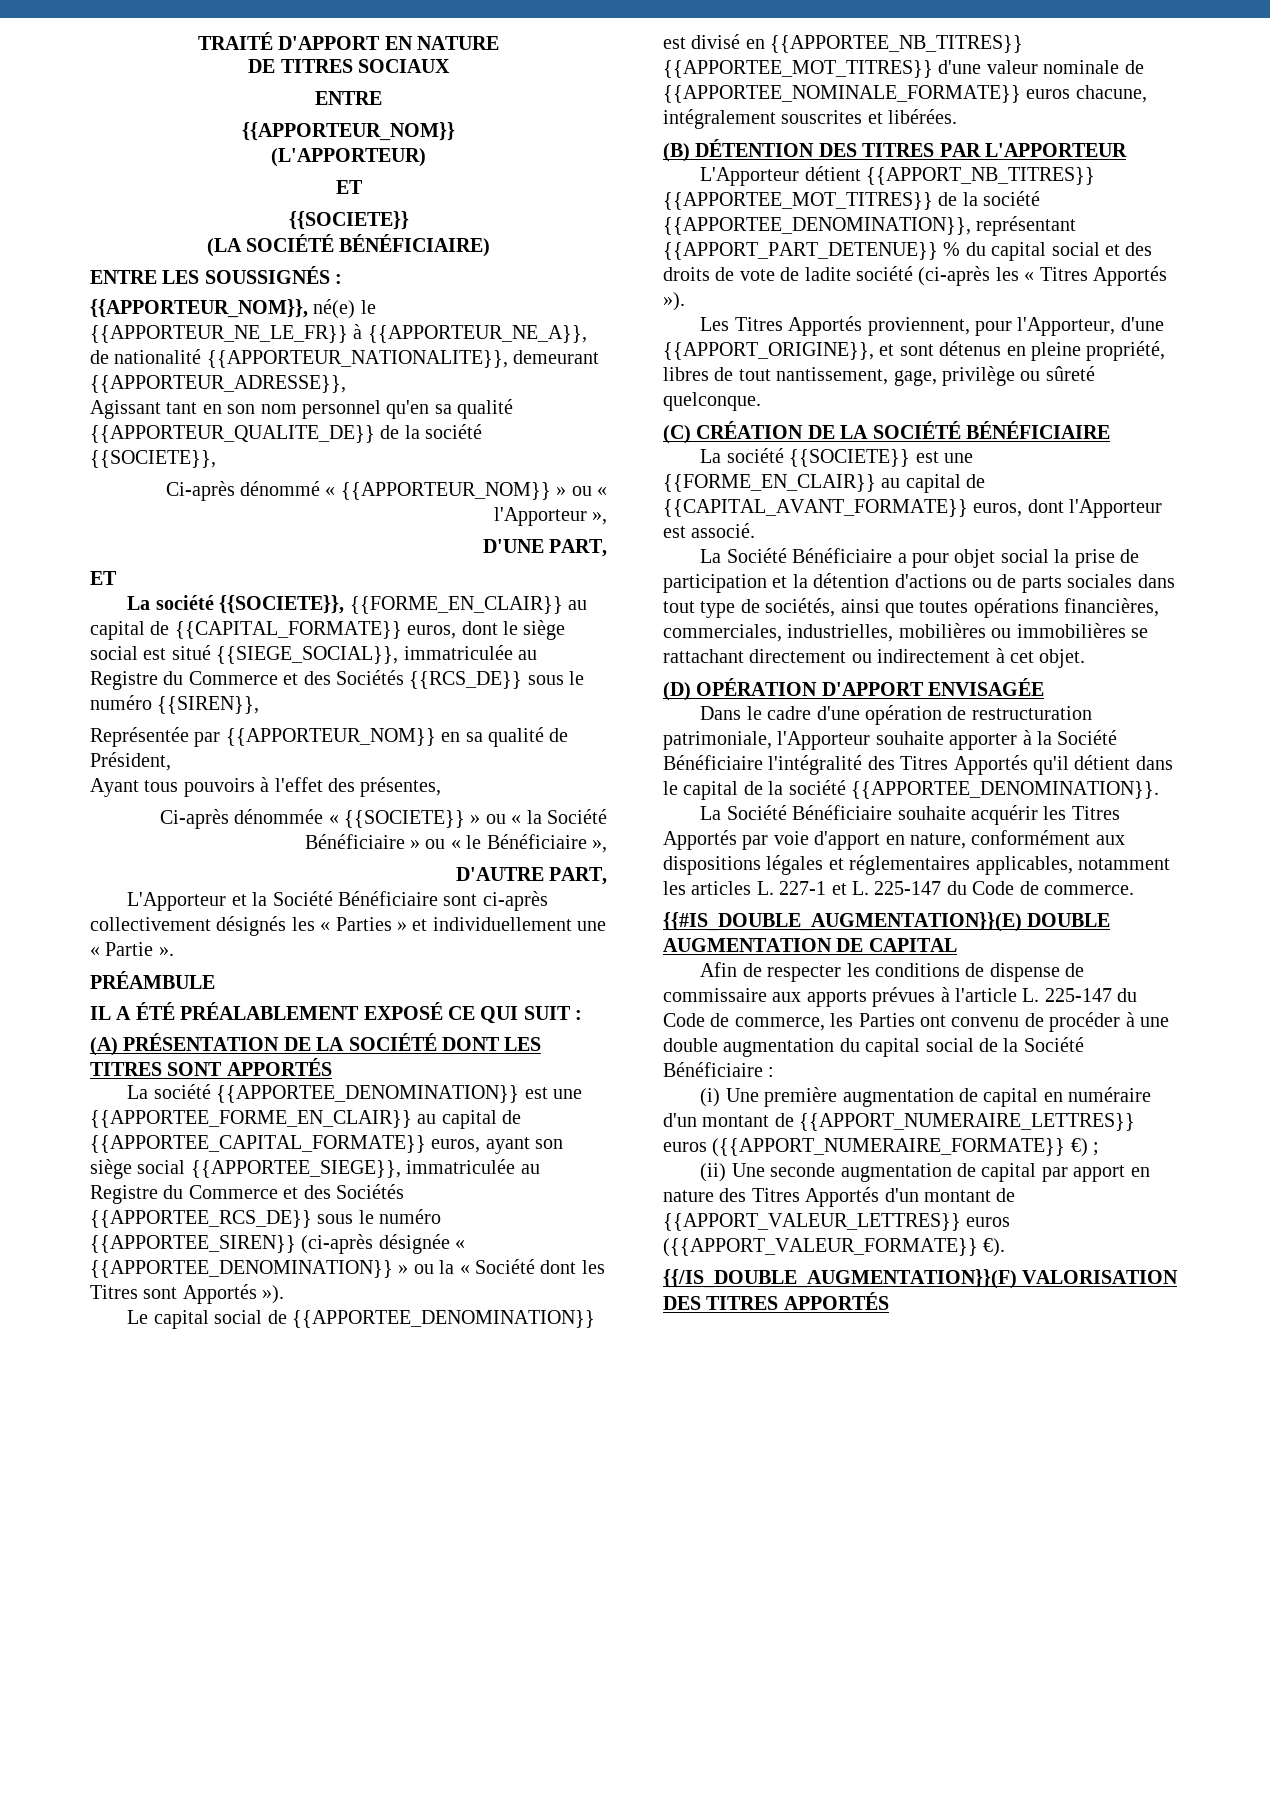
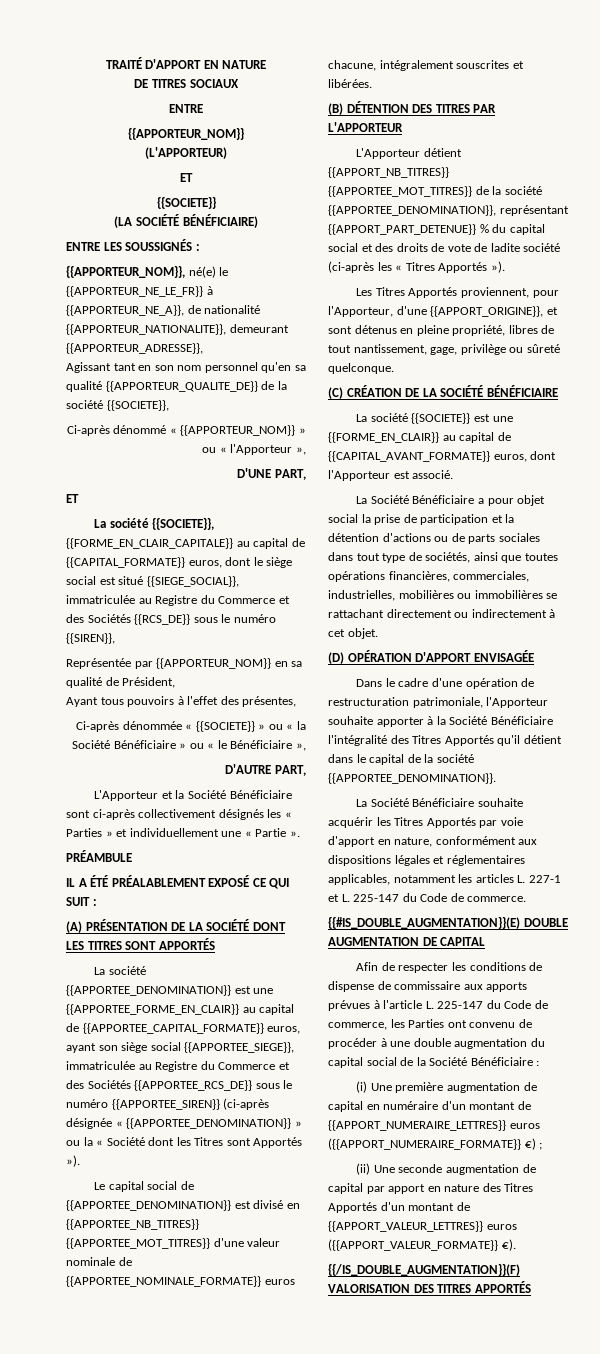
[349,596,563,614] {{FORME_EN_CLAIR}} -> [66,538,233,549] {{FORME_EN_CLAIR_CAPITALE}}

